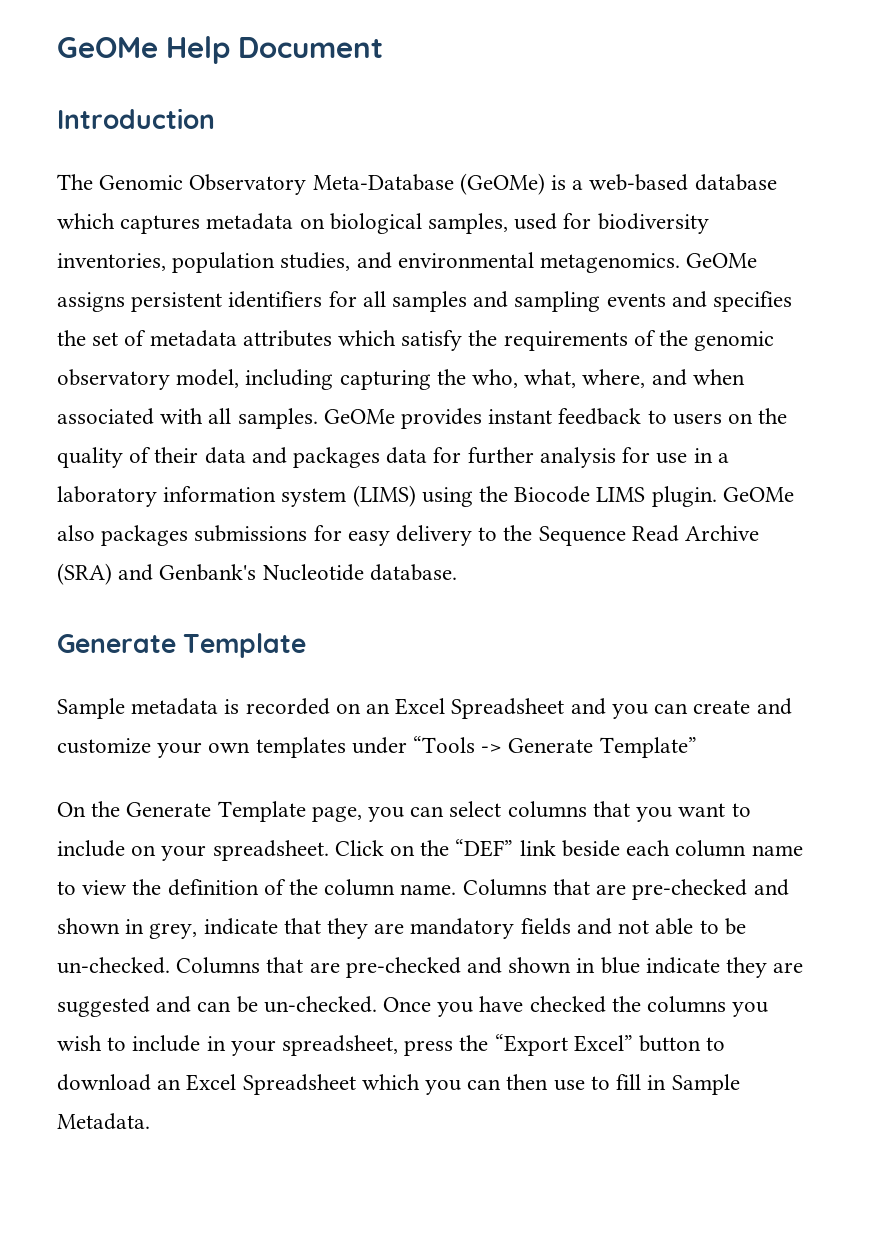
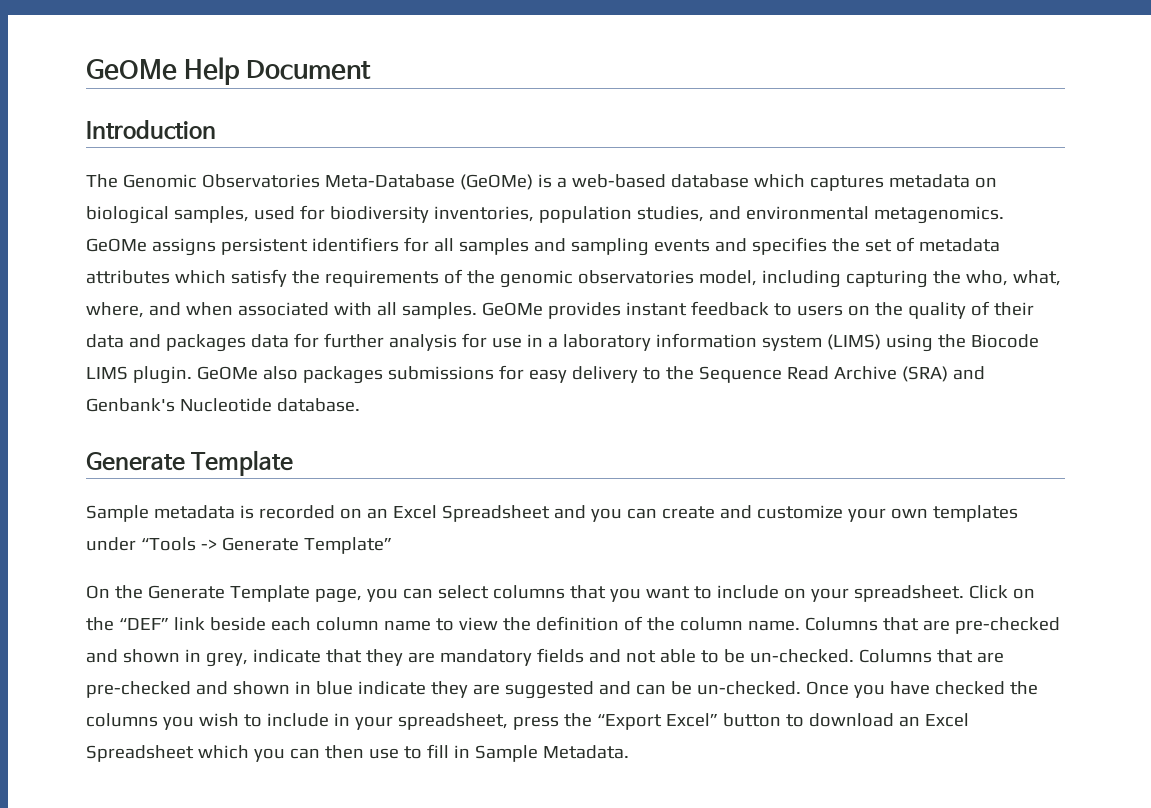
[189,174,307,195] Observatory -> [201,174,320,188] Observatories
[57,369,170,390] observatory -> [577,270,694,284] observatories

